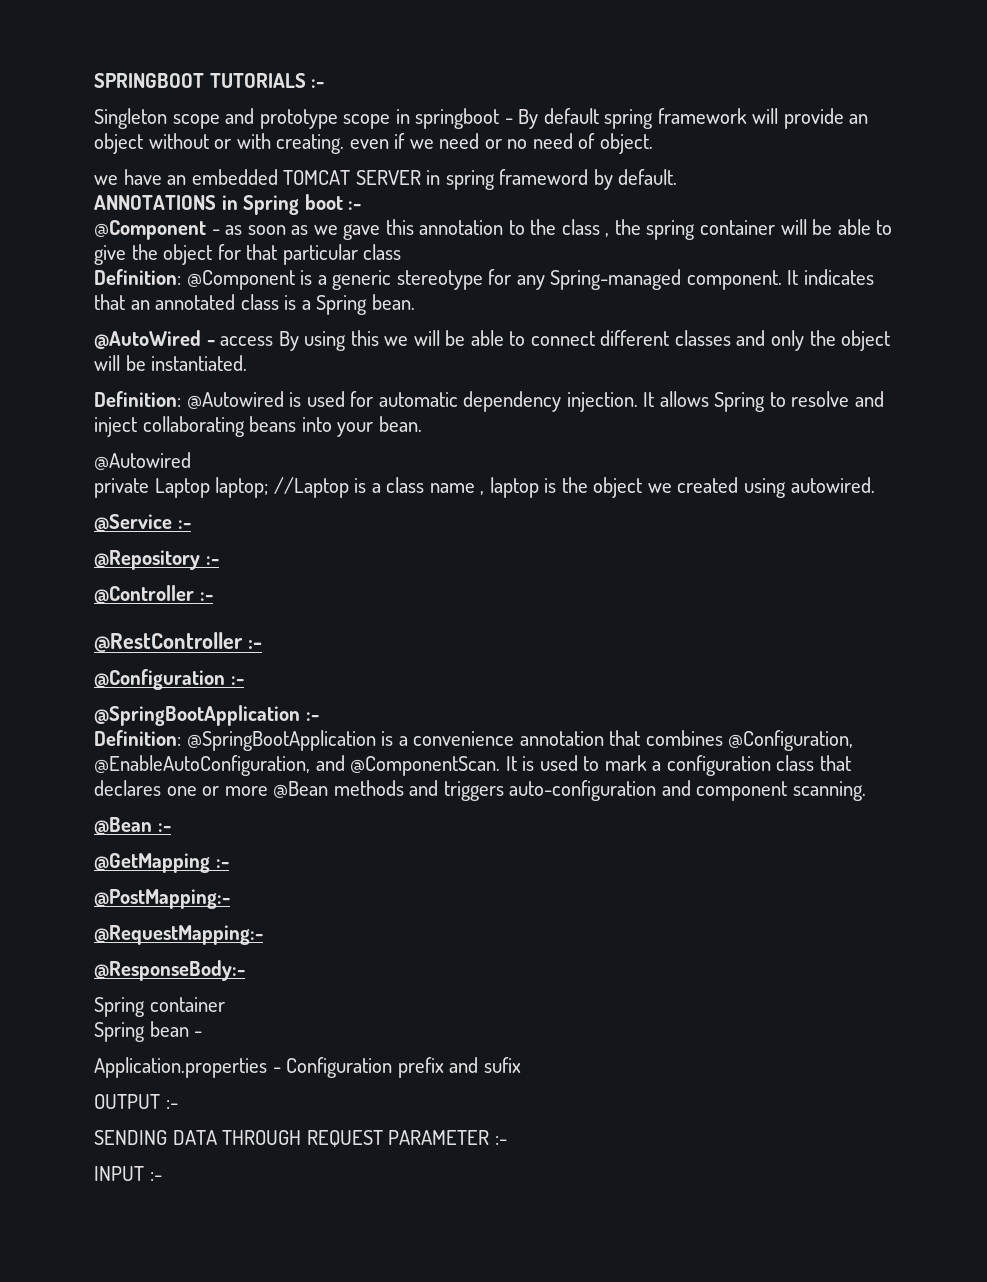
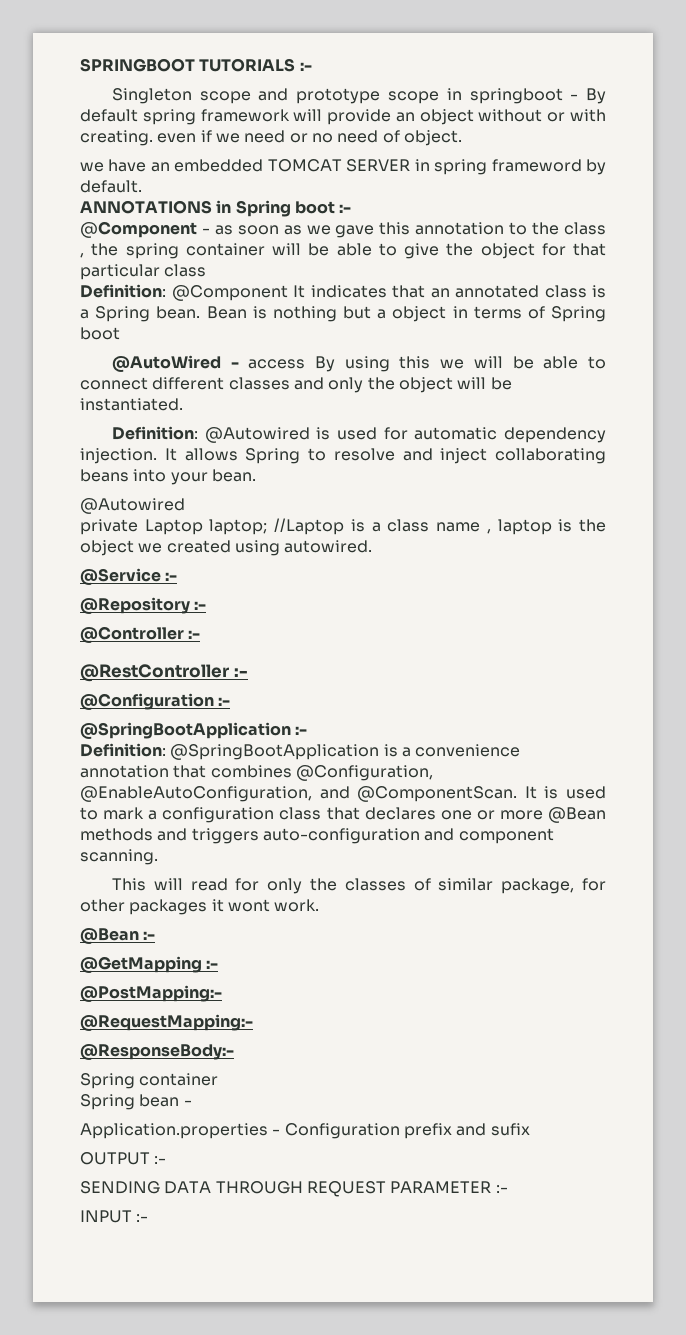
[300,269,782,290] is a generic stereotype for any Spring-managed component. -> (288, 293) none
(415, 302) none -> [206,306,607,322] [80,327,120,340] Bean is nothing but a object in terms of Spring boot
(866, 791) none -> [111,878,606,894] [80,899,320,915] // This will read for only the classes of similar package, for other packages it wont work.

